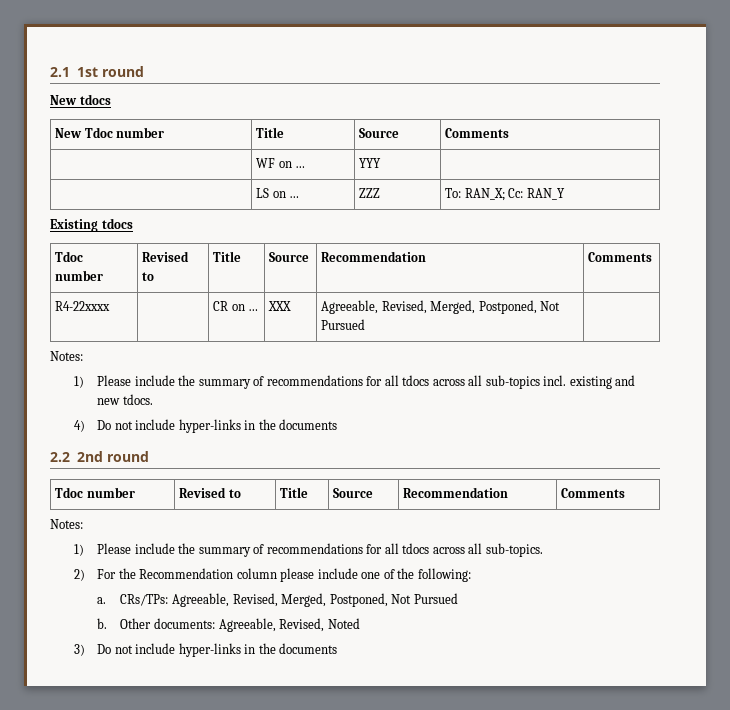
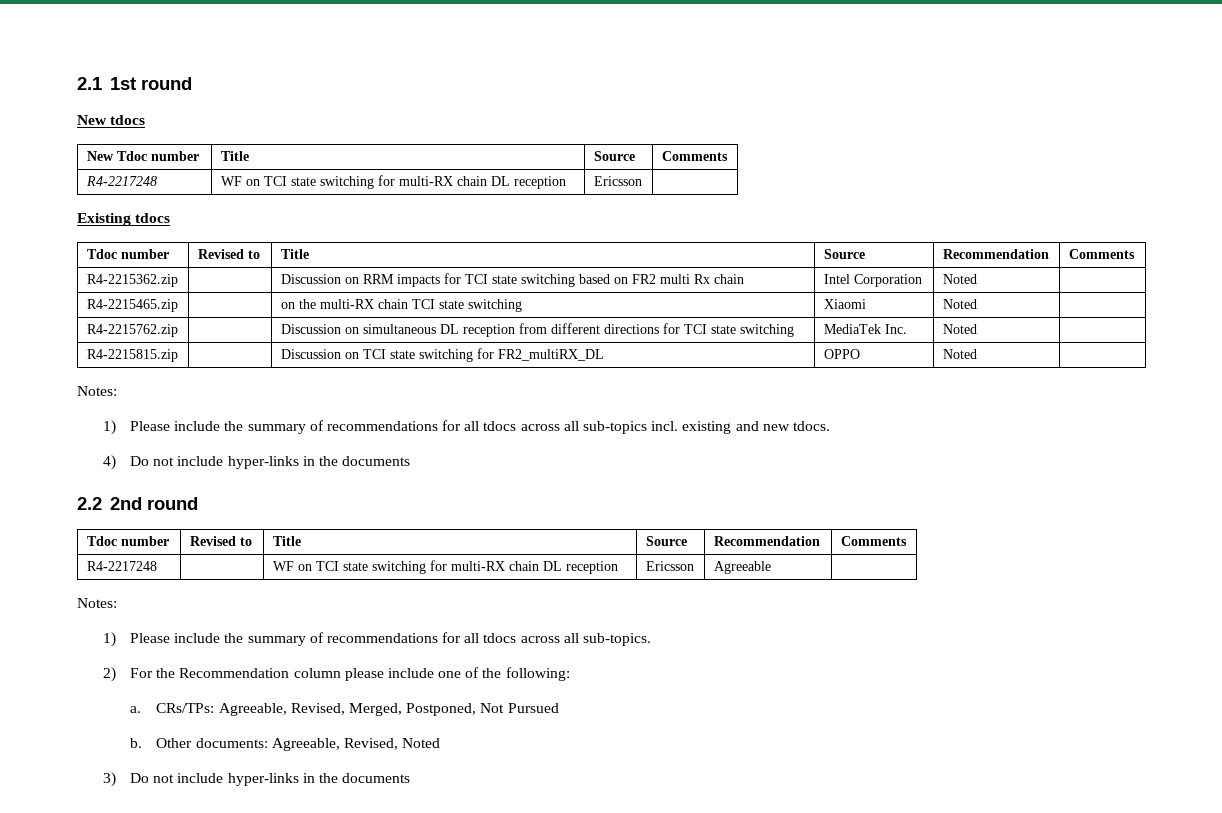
[256,158,306,168] [359,158,382,168] [256,188,300,198] [359,188,381,198] [445,188,565,201] | WF on … | YYY | // | LS on … | ZZZ | To: RAN_X; Cc: RAN_Y -> [85,176,157,186] [220,175,566,189] [593,176,642,186] R4-2217248 | WF on TCI state switching for multi-RX chain DL reception | Ericsson |
[55,301,111,311] [213,301,259,311] [268,301,292,311] [321,300,561,314] [321,319,366,330] R4-22xxxx | | CR on … | XXX | Agreeable, Revised, Merged, Postponed, Not Pursued -> [86,274,178,287] [280,273,744,287] [823,274,922,287] [942,274,977,284] [86,299,178,312] [280,299,522,312] [823,299,866,309] [942,299,977,309] [86,324,178,337] [280,323,794,337] [823,324,907,334] [942,324,977,334] [86,349,178,362] [280,348,604,362] [823,349,860,359] [942,349,977,359] R4-2215362.zip | | Discussion on RRM impacts for TCI state switching based on FR2 multi Rx chain | Intel Corporation | Noted | // R4-2215465.zip | | on the multi-RX chain TCI state switching | Xiaomi | Noted | // R4-2215762.zip | | Discussion on simultaneous DL reception from different directions for TCI state switching | MediaTek Inc. | Noted | // R4-2215815.zip | | Discussion on TCI state switching for FR2_multiRX_DL | OPPO | Noted
(626, 493) none -> [86,561,157,571] [272,560,618,574] [645,561,694,571] [713,561,771,574] // R4-2217248 | | WF on TCI state switching for multi-RX chain DL reception | Ericsson | Agreeable |

